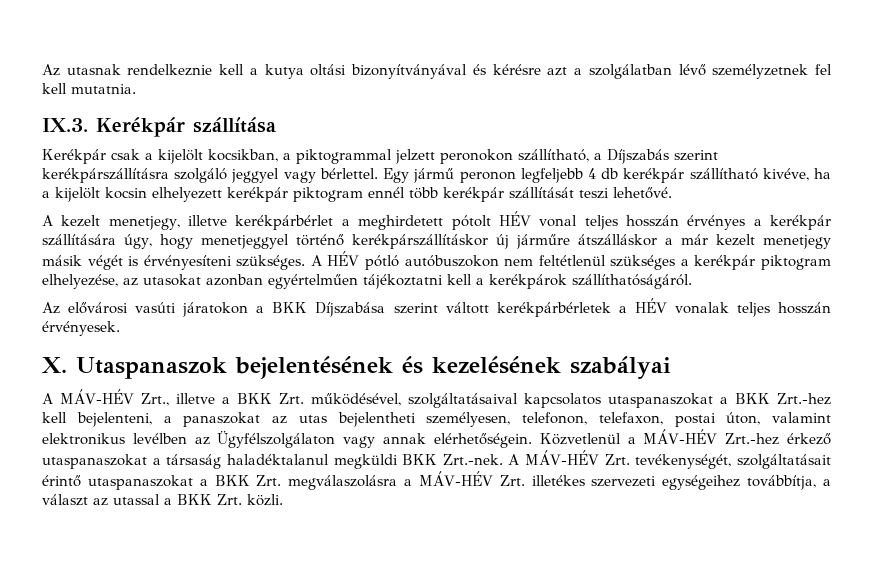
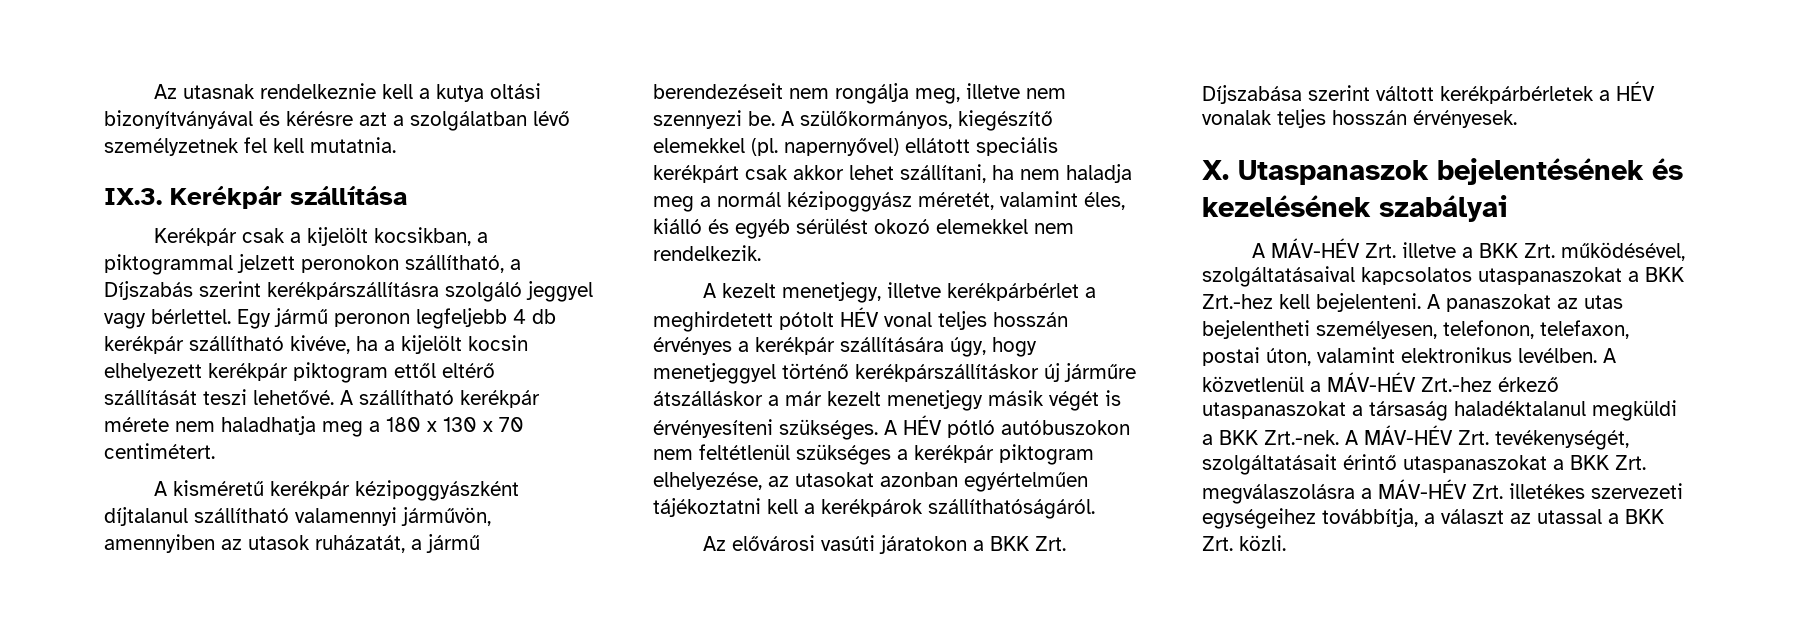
[368,187,504,202] ennél több kerékpár -> [394,363,495,378] ettől eltérő
(672, 193) none -> [340,390,540,408] [104,416,524,437] [104,443,215,459] [154,480,520,501] [104,507,491,526] [104,534,480,553] [653,83,1066,104] [653,110,1053,131] [653,137,1058,156] [653,164,1132,183] [653,191,1125,212] [653,218,1074,239] [653,245,761,261] A szállítható kerékpár mérete nem haladhatja meg a 180 x 130 x 70 centimétert. // A kisméretű kerékpár kézipoggyászként díjtalanul szállítható valamennyi járművön, amennyiben az utasok ruházatát, a jármű berendezéseit nem rongálja meg, illetve nem szennyezi be. A szülőkormányos, kiegészítő elemekkel (pl. napernyővel) ellátott speciális kerékpárt csak akkor lehet szállítani, ha nem haladja meg a normál kézipoggyász méretét, valamint éles, kiálló és egyéb sérülést okozó elemekkel nem rendelkezik.
(308, 307) none -> [1035,536,1067,551] Zrt.
[140,393,169,406] Zrt., -> [1365,243,1397,258] Zrt.
[76,412,172,427] bejelenteni, a -> [1316,293,1440,312] bejelenteni. A
[132,431,621,448] levélben az Ügyfélszolgálaton vagy annak elérhetőségein. Közvetlenül -> [1518,348,1616,363] [1202,376,1304,392] levélben. A közvetlenül
(398, 461) none -> [1202,434,1213,445] a

